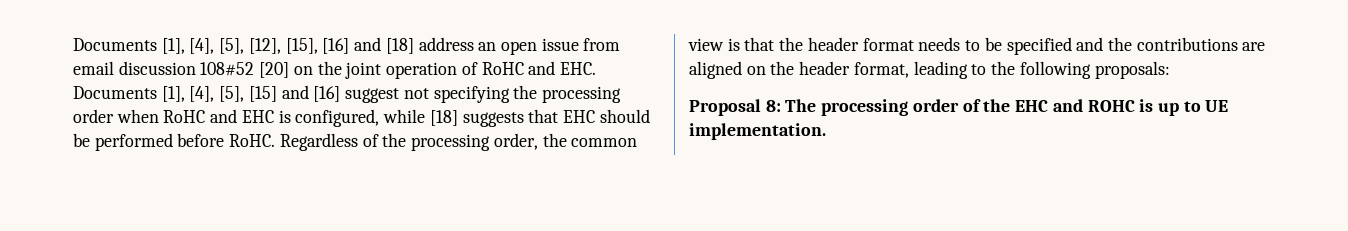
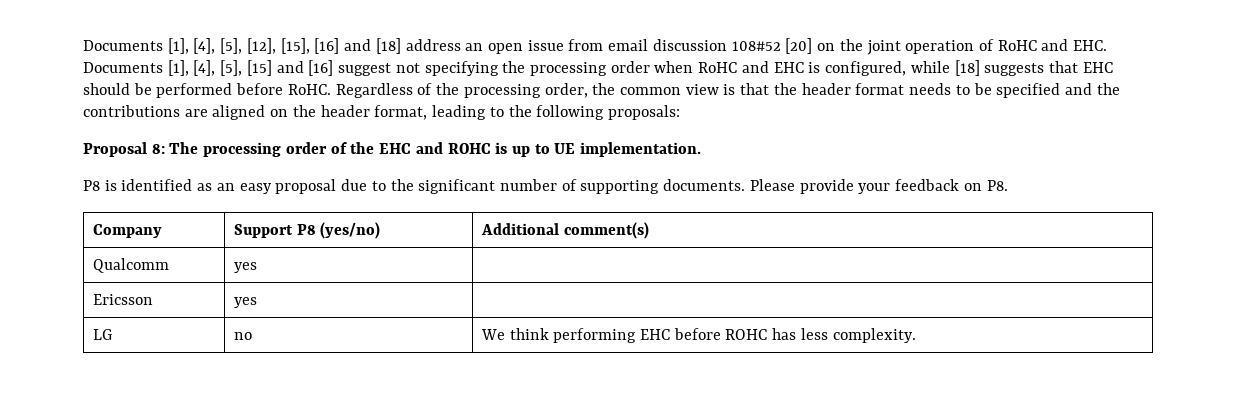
(826, 131) none -> [83,179,1008,194] [92,224,162,238] [233,222,381,239] [480,222,649,239] [92,258,169,273] [233,262,257,273] [92,294,153,305] [233,297,257,308] [92,329,112,340] [233,332,252,340] [480,328,916,343] // P8 is identified as an easy proposal due to the significant number of supporting documents. Please provide your feedback on P8. // Company | Support P8 (yes/no) | Additional comment(s) // Qualcomm | yes | // Ericsson | yes | // LG | no | We think performing EHC before ROHC has less complexity.

